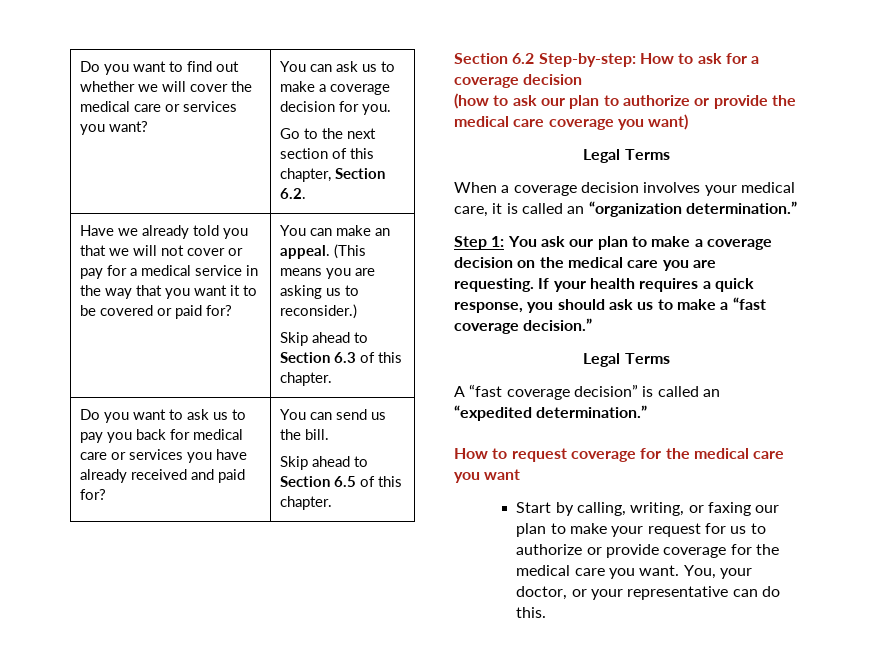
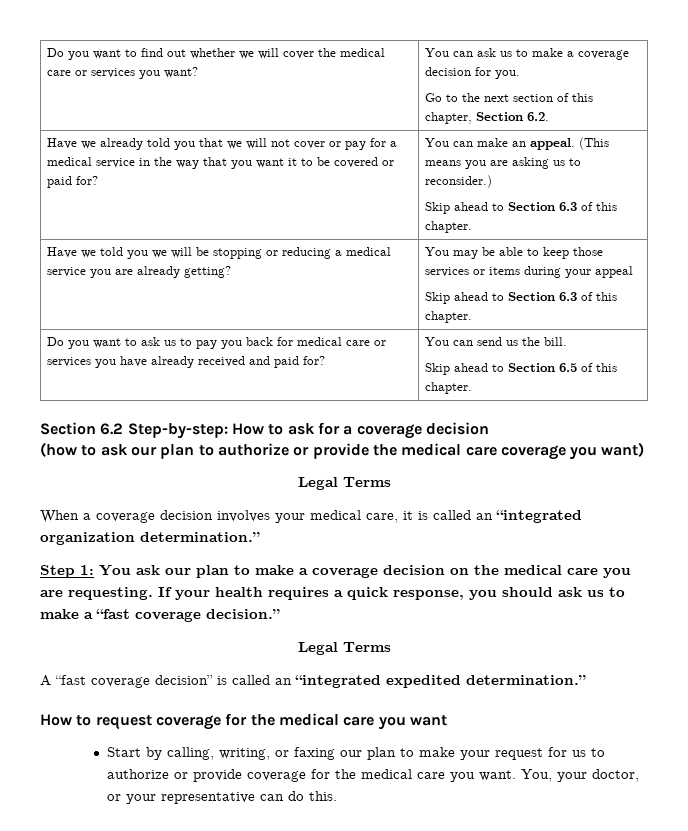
(333, 379) none -> [47,247,392,259] [47,266,232,278] [425,247,604,259] [425,266,634,278] [425,292,618,304] [425,311,473,323] // Have we told you we will be stopping or reducing a medical service you are already getting? | You may be able to keep those services or items during your appeal // Skip ahead to Section 6.3 of this chapter.
[588,201,682,217] “organization -> [496,510,582,523] [40,532,135,545] “integrated organization
[454,405,532,421] “expedited -> [295,675,461,688] “integrated expedited

